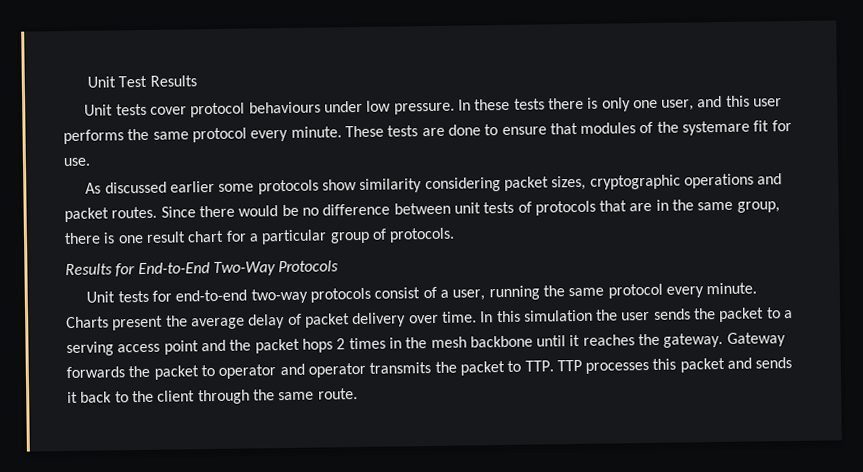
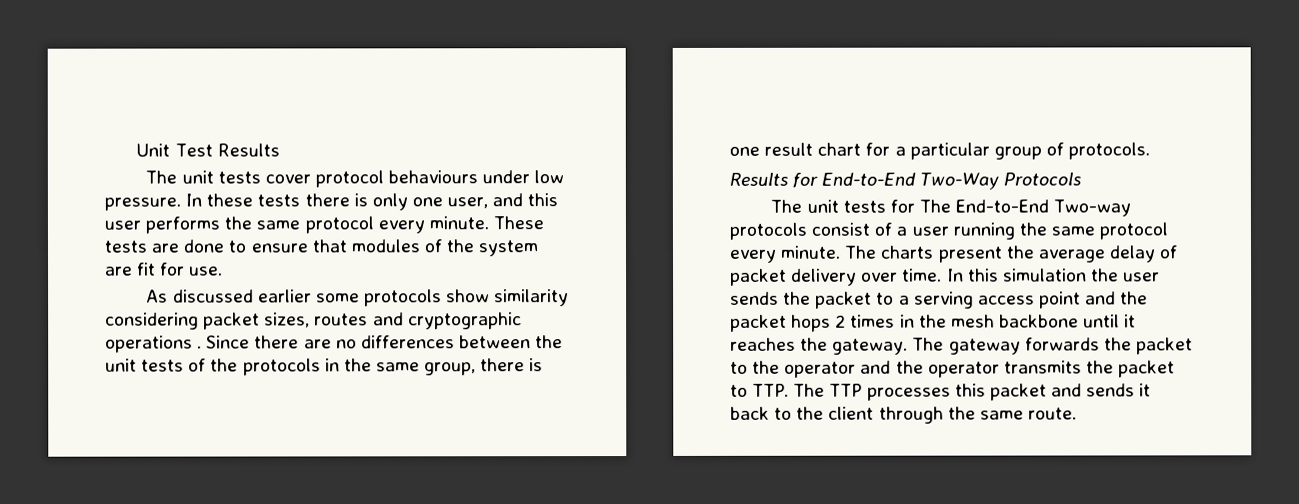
[84,104,114,116] Unit -> [145,170,214,184] The unit
[682,120,751,136] systemare -> [478,240,540,257] [105,266,133,276] system are
[589,173,783,190] [64,200,653,223] cryptographic operations and packet routes. Since there would be no difference between unit tests of protocols that are -> [314,312,522,330] [105,335,564,353] [105,358,321,376] routes and cryptographic operations . Since there are no differences between the unit tests of the protocols
[86,288,308,304] Unit tests for end-to-end two-way -> [770,199,1132,217] The unit tests for The End-to-End Two-way
[452,289,486,301] user, -> [911,226,949,236] user
[66,316,109,329] Charts -> [844,245,935,259] The charts
[726,332,786,347] Gateway -> [912,337,1021,355] The gateway
(215, 371) none -> [752,360,781,374] the
(305, 369) none -> [895,360,924,374] the
(554, 366) none -> [793,383,826,397] The

